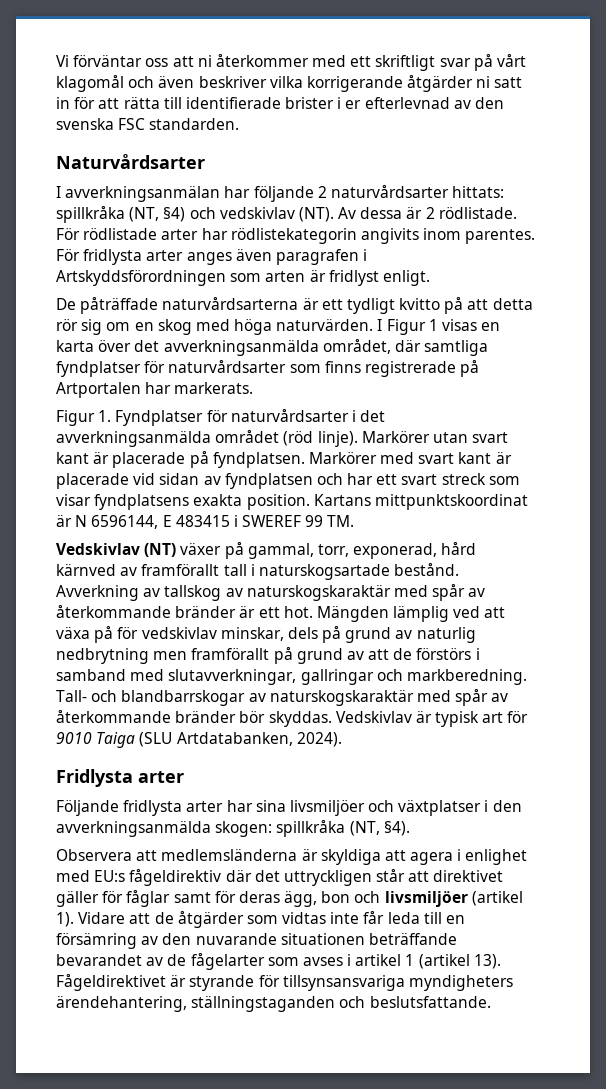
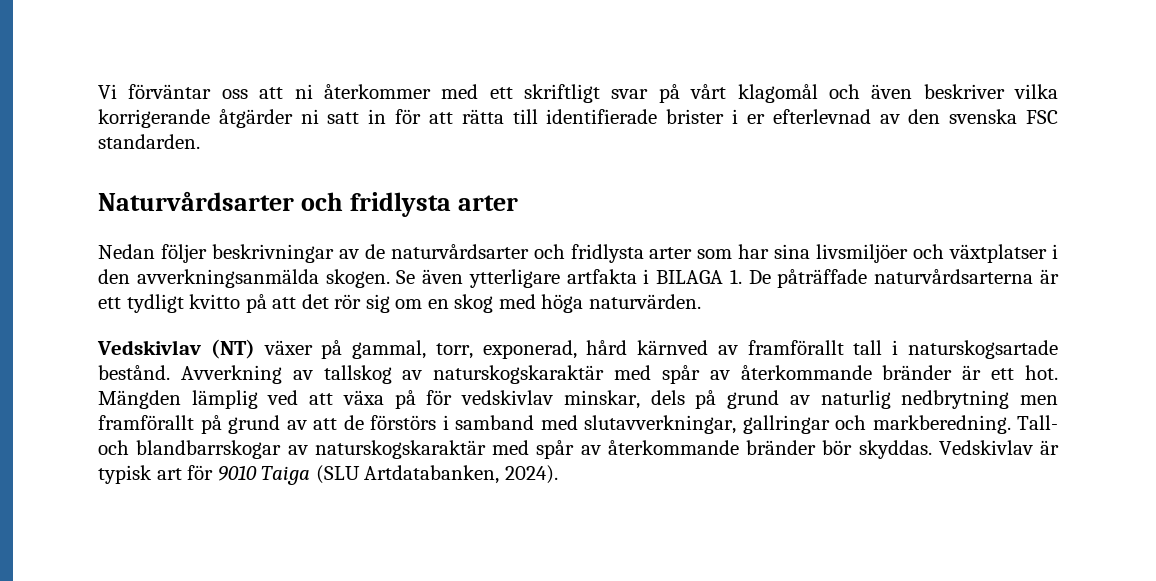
[56,185,505,202] [56,206,517,223] [56,228,536,244] [56,249,368,265] [56,270,430,286] // I avverkningsanmälan har följande 2 naturvårdsarter hittats: spillkråka (NT, §4) och vedskivlav (NT). Av dessa är 2 rödlistade. För rödlistade arter har rödlistekategorin angivits inom parentes. För fridlysta arter anges även paragrafen i Artskyddsförordningen som arten är fridlyst enligt. // -> [301,192,519,217] [98,244,1058,263] [98,269,742,288] och fridlysta arter // Nedan följer beskrivningar av de naturvårdsarter och fridlysta arter som har sina livsmiljöer och växtplatser i den avverkningsanmälda skogen. Se även ytterligare artfakta i BILAGA 1.
[492,298,533,310] detta -> [301,294,329,309] det
[377,319,501,335] [56,339,489,356] [56,360,480,377] [56,382,254,398] [56,409,386,426] [56,430,509,447] [56,451,512,468] [56,473,520,489] [56,494,528,510] [56,515,355,529] I Figur 1 visas en karta över det avverkningsanmälda området, där samtliga fyndplatser för naturvårdsarter som finns registrerade på Artportalen har markerats. // Figur 1. Fyndplatser för naturvårdsarter i det avverkningsanmälda området (röd linje). Markörer utan svart kant är placerade på fyndplatsen. Markörer med svart kant är placerade vid sidan av fyndplatsen och har ett svart streck som visar fyndplatsens exakta position. Kartans mittpunktskoordinat är N 6596144, E 483415 i SWEREF 99 TM. -> (701, 301) none
[56,769,184,787] [56,800,522,816] [56,820,410,837] [56,849,528,865] [56,869,504,886] [56,890,523,907] [56,911,466,928] [56,933,457,949] [56,953,501,970] [56,974,513,991] [56,996,491,1012] // Fridlysta arter // Följande fridlysta arter har sina livsmiljöer och växtplatser i den avverkningsanmälda skogen: spillkråka (NT, §4). // Observera att medlemsländerna är skyldiga att agera i enlighet med EU:s fågeldirektiv där det uttryckligen står att direktivet gäller för fåglar samt för deras ägg, bon och livsmiljöer (artikel 1). Vidare att de åtgärder som vidtas inte får leda till en försämring av den nuvarande situationen beträffande bevarandet av de fågelarter som avses i artikel 1 (artikel 13). Fågeldirektivet är styrande för tillsynsansvariga myndigheters ärendehantering, ställningstaganden och beslutsfattande. -> (558, 474) none

